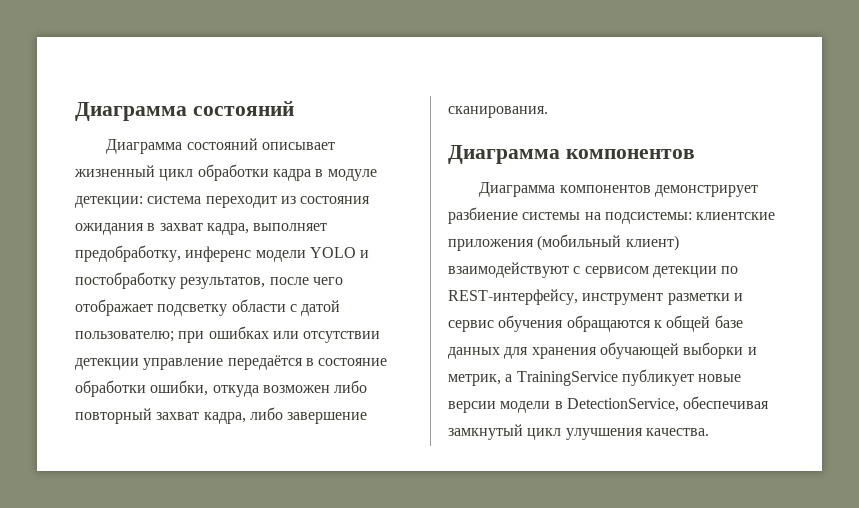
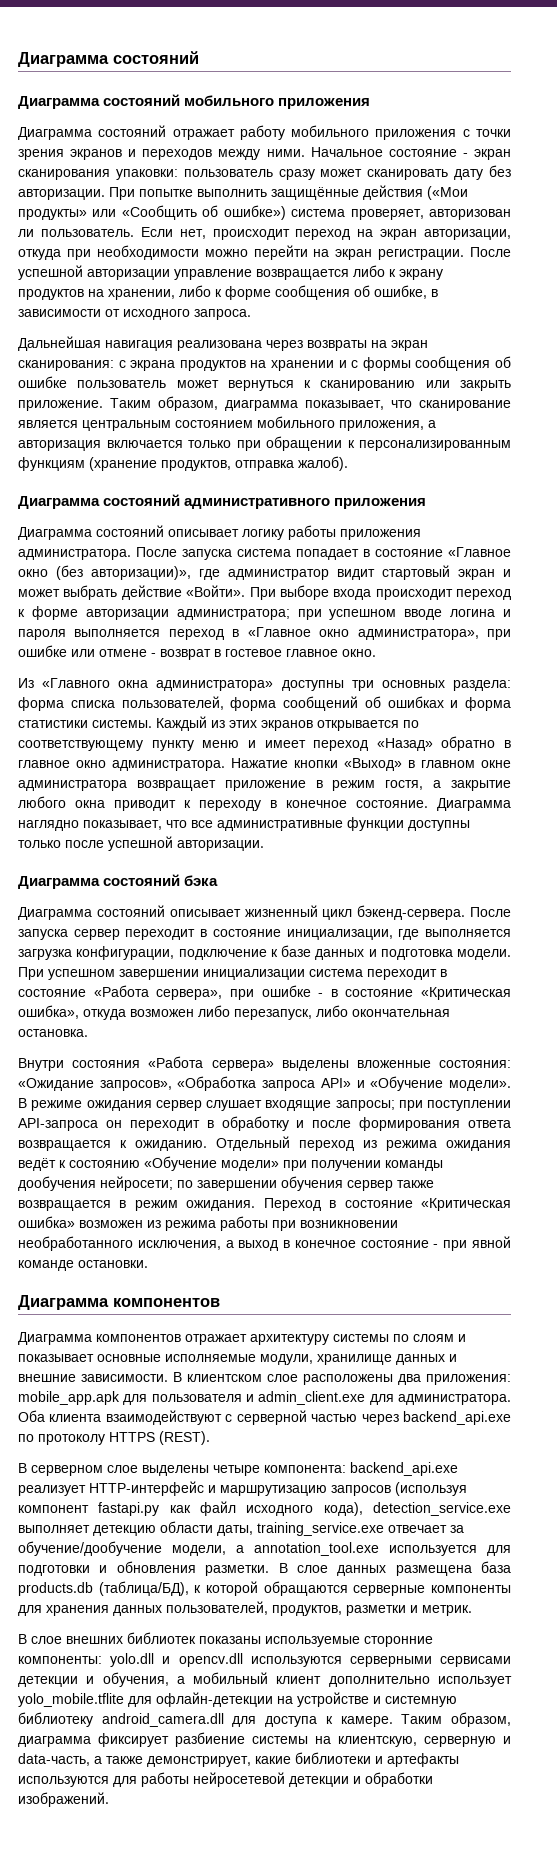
[75,101,294,121] Диаграмма состояний -> [18,51,199,67] [18,94,371,109] [18,125,511,140] [18,147,511,160] [18,165,511,180] [18,185,468,200] [18,205,511,220] [18,227,511,240] [18,245,511,260] [18,265,443,280] [18,285,438,300] [18,309,251,320] [18,336,428,351] [18,356,512,371] [18,376,511,391] [18,396,511,411] [18,416,436,431] [18,436,511,451] [18,456,348,471] [18,494,427,509] [18,525,421,540] [18,547,511,560] [18,565,511,580] [18,585,511,600] [18,606,511,620] [18,627,511,640] [18,645,376,660] [18,678,512,691] [18,696,511,711] [18,716,419,731] [18,736,511,751] [18,758,511,771] [18,780,511,791] [18,796,511,811] [18,817,470,831] [18,836,264,851] [18,874,219,889] Диаграмма состояний // Диаграмма состояний мобильного приложения // Диаграмма состояний отражает работу мобильного приложения с точки зрения экранов и переходов между ними. Начальное состояние - экран сканирования упаковки: пользователь сразу может сканировать дату без авторизации. При попытке выполнить защищённые действия («Мои продукты» или «Сообщить об ошибке») система проверяет, авторизован ли пользователь. Если нет, происходит переход на экран авторизации, откуда при необходимости можно перейти на экран регистрации. После успешной авторизации управление возвращается либо к экрану продуктов на хранении, либо к форме сообщения об ошибке, в зависимости от исходного запроса. // Дальнейшая навигация реализована через возвраты на экран сканирования: с экрана продуктов на хранении и с формы сообщения об ошибке пользователь может вернуться к сканированию или закрыть приложение. Таким образом, диаграмма показывает, что сканирование является центральным состоянием мобильного приложения, а авторизация включается только при обращении к персонализированным функциям (хранение продуктов, отправка жалоб). // Диаграмма состояний административного приложения // Диаграмма состояний описывает логику работы приложения администратора. После запуска система попадает в состояние «Главное окно (без авторизации)», где администратор видит стартовый экран и может выбрать действие «Войти». При выборе входа происходит переход к форме авторизации администратора; при успешном вводе логина и пароля выполняется переход в «Главное окно администратора», при ошибке или отмене - возврат в гостевое главное окно. // Из «Главного окна администратора» доступны три основных раздела: форма списка пользователей, форма сообщений об ошибках и форма статистики системы. Каждый из этих экранов открывается по соответствующему пункту меню и имеет переход «Назад» обратно в главное окно администратора. Нажатие кнопки «Выход» в главном окне администратора возвращает приложение в режим гостя, а закрытие любого окна приводит к переходу в конечное состояние. Диаграмма наглядно показывает, что все административные функции доступны только после успешной авторизации. // Диаграмма состояний бэка
[197,164,377,181] [75,196,371,208] [75,223,328,235] [75,245,370,262] [75,272,343,289] [75,299,341,316] [75,326,381,343] [75,355,388,370] [75,380,368,397] [75,407,368,424] [448,106,548,118] [448,145,695,164] [479,182,758,197] [448,207,776,224] [448,234,679,251] [448,262,739,278] [448,289,743,305] [448,315,743,332] [448,342,757,359] [448,369,742,386] [448,396,770,413] [448,424,709,440] обработки кадра в модуле детекции: система переходит из состояния ожидания в захват кадра, выполняет предобработку, инференс модели YOLO и постобработку результатов, после чего отображает подсветку области с датой пользователю; при ошибках или отсутствии детекции управление передаётся в состояние обработки ошибки, откуда возможен либо повторный захват кадра, либо завершение сканирования. // Диаграмма компонентов // Диаграмма компонентов демонстрирует разбиение системы на подсистемы: клиентские приложения (мобильный клиент) взаимодействуют с сервисом детекции по REST-интерфейсу, инструмент разметки и сервис обучения обращаются к общей базе данных для хранения обучающей выборки и метрик, а TrainingService публикует новые версии модели в DetectionService, обеспечивая замкнутый цикл улучшения качества. -> [357,905,511,920] [18,929,512,940] [18,945,511,960] [18,967,447,980] [18,985,511,1000] [18,1005,450,1020] [18,1029,88,1037] [18,1056,512,1071] [18,1076,512,1091] [18,1098,511,1111] [18,1116,511,1131] [18,1136,511,1151] [18,1156,443,1171] [18,1176,434,1191] [18,1198,511,1211] [18,1216,398,1231] [18,1236,511,1251] [18,1260,148,1271] [18,1295,220,1310] [18,1332,466,1345] [18,1354,457,1365] [18,1372,511,1385] [18,1391,511,1405] [18,1410,511,1425] [18,1431,210,1445] [18,1462,458,1476] [18,1481,467,1496] [18,1501,511,1516] [18,1521,464,1536] [18,1541,511,1556] [18,1561,511,1576] [18,1581,511,1596] [18,1601,472,1616] [18,1632,433,1647] [18,1653,511,1667] [18,1672,512,1687] [18,1692,457,1707] [18,1712,512,1727] [18,1732,511,1747] [18,1752,459,1767] [18,1772,433,1787] [18,1792,109,1807] бэкенд-сервера. После запуска сервер переходит в состояние инициализации, где выполняется загрузка конфигурации, подключение к базе данных и подготовка модели. При успешном завершении инициализации система переходит в состояние «Работа сервера», при ошибке - в состояние «Критическая ошибка», откуда возможен либо перезапуск, либо окончательная остановка. // Внутри состояния «Работа сервера» выделены вложенные состояния: «Ожидание запросов», «Обработка запроса API» и «Обучение модели». В режиме ожидания сервер слушает входящие запросы; при поступлении API-запроса он переходит в обработку и после формирования ответа возвращается к ожиданию. Отдельный переход из режима ожидания ведёт к состоянию «Обучение модели» при получении команды дообучения нейросети; по завершении обучения сервер также возвращается в режим ожидания. Переход в состояние «Критическая ошибка» возможен из режима работы при возникновении необработанного исключения, а выход в конечное состояние - при явной команде остановки. // Диаграмма компонентов // Диаграмма компонентов отражает архитектуру системы по слоям и показывает основные исполняемые модули, хранилище данных и внешние зависимости. В клиентском слое расположены два приложения: mobile_app.apk для пользователя и admin_client.exe для администратора. Оба клиента взаимодействуют с серверной частью через backend_api.exe по протоколу HTTPS (REST). // В серверном слое выделены четыре компонента: backend_api.exe реализует HTTP-интерфейс и маршрутизацию запросов (используя компонент fastapi.py как файл исходного кода), detection_service.exe выполняет детекцию области даты, training_service.exe отвечает за обучение/дообучение модели, а annotation_tool.exe используется для подготовки и обновления разметки. В слое данных размещена база products.db (таблица/БД), к которой обращаются серверные компоненты для хранения данных пользователей, продуктов, разметки и метрик. // В слое внешних библиотек показаны используемые сторонние компоненты: yolo.dll и opencv.dll используются серверными сервисами детекции и обучения, а мобильный клиент дополнительно использует yolo_mobile.tflite для офлайн-детекции на устройстве и системную библиотеку android_camera.dll для доступа к камере. Таким образом, диаграмма фиксирует разбиение системы на клиентскую, серверную и data-часть, а также демонстрирует, какие библиотеки и артефакты используются для работы нейросетевой детекции и обработки изображений.

